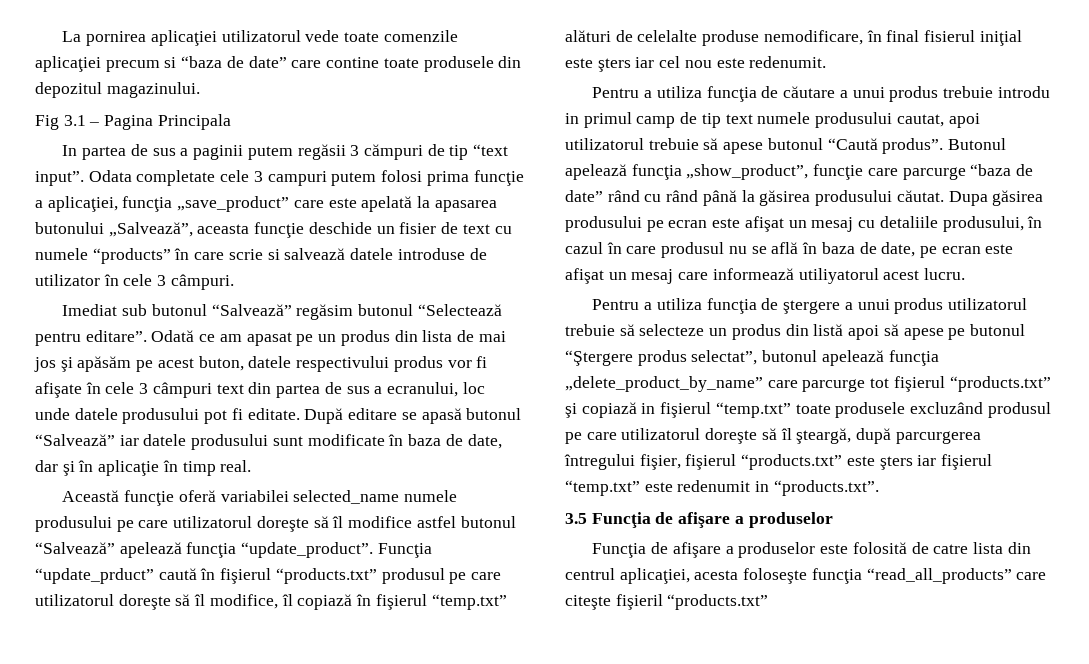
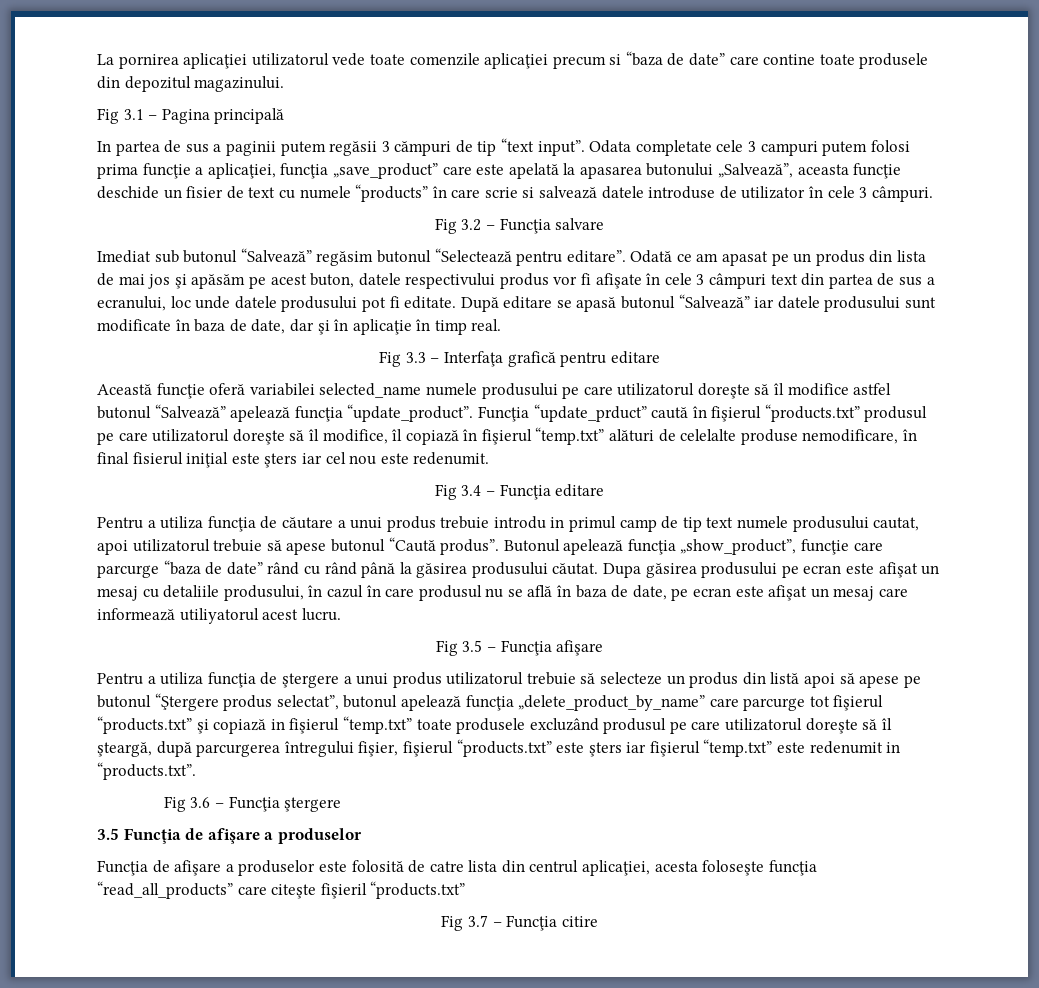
[157,114,231,130] Principala -> [214,108,285,124] principală
(234, 282) none -> [434,218,605,234] // Fig 3.2 – Funcţia salvare
(252, 466) none -> [379,351,660,367] // Fig 3.3 – Interfaţa grafică pentru editare
(827, 62) none -> [434,484,605,500] // Fig 3.4 – Funcţia editare
(966, 274) none -> [435,640,604,656] // Fig 3.5 – Funcţia afişare
(879, 488) none -> [163,796,342,812] // Fig 3.6 – Funcţia ştergere
(769, 602) none -> [441,915,598,931] // Fig 3.7 – Funcţia citire

